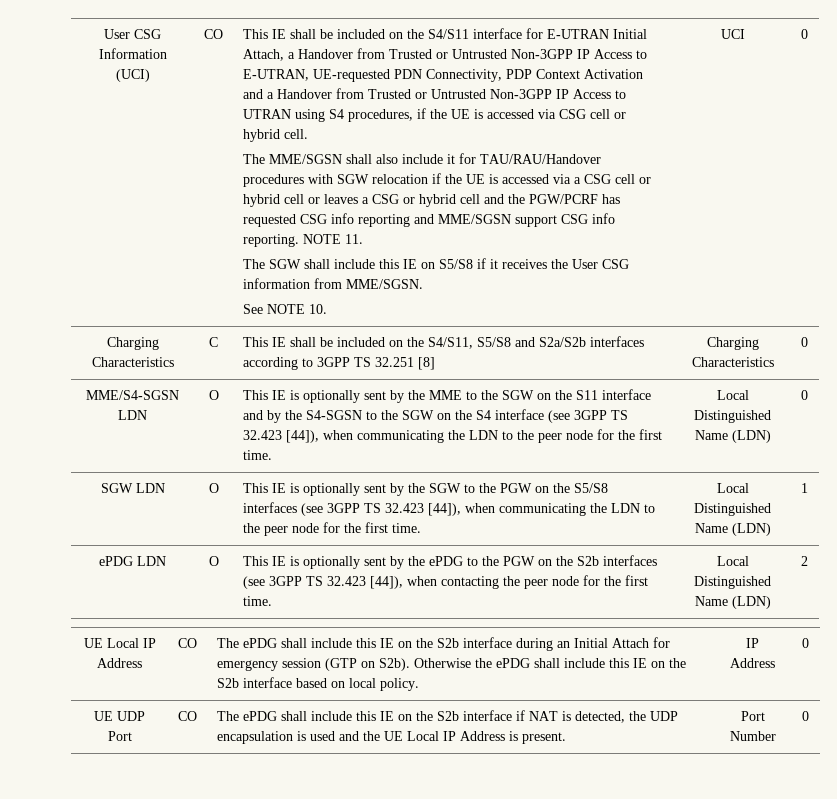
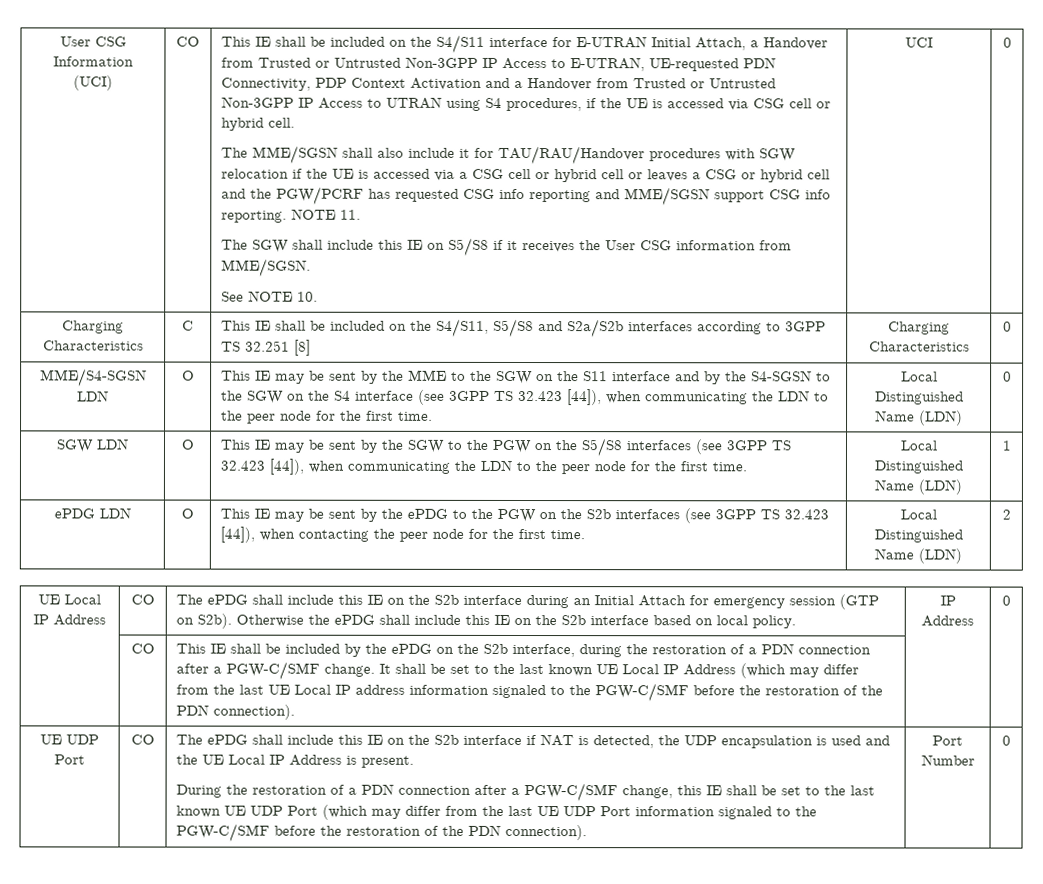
[290,390,361,403] is optionally -> [275,370,326,384] may be
[290,483,361,496] is optionally -> [274,439,326,453] may be
[290,556,361,569] is optionally -> [274,508,325,522] may be
(809, 643) none -> [130,643,155,654] [176,643,872,658] [176,661,860,680] [176,683,884,702] [176,704,296,720] // | CO | This IE shall be included by the ePDG on the S2b interface, during the restoration of a PDN connection after a PGW-C/SMF change. It shall be set to the last known UE Local IP Address (which may differ from the last UE Local IP address information signaled to the PGW-C/SMF before the restoration of the PDN connection). | |
(567, 738) none -> [176,783,876,802] [176,804,818,820] [176,823,588,842] // During the restoration of a PDN connection after a PGW-C/SMF change, this IE shall be set to the last known UE UDP Port (which may differ from the last UE UDP Port information signaled to the PGW-C/SMF before the restoration of the PDN connection).

